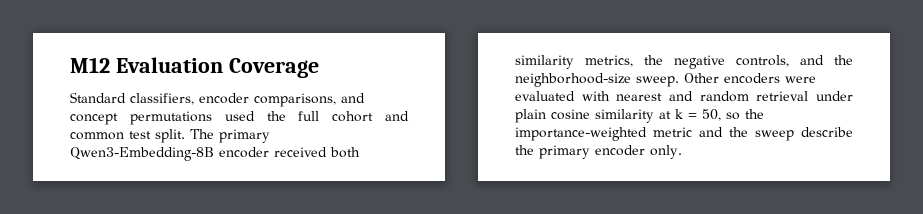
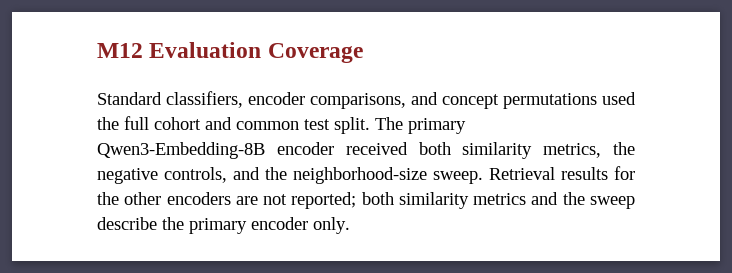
[684,73,816,84] [515,91,853,102] [515,109,764,123] [515,127,692,141] Other encoders were evaluated with nearest and random retrieval under plain cosine similarity at k = 50, so the importance-weighted metric -> [489,166,635,180] [97,192,527,209] Retrieval results for the other encoders are not reported; both similarity metrics

